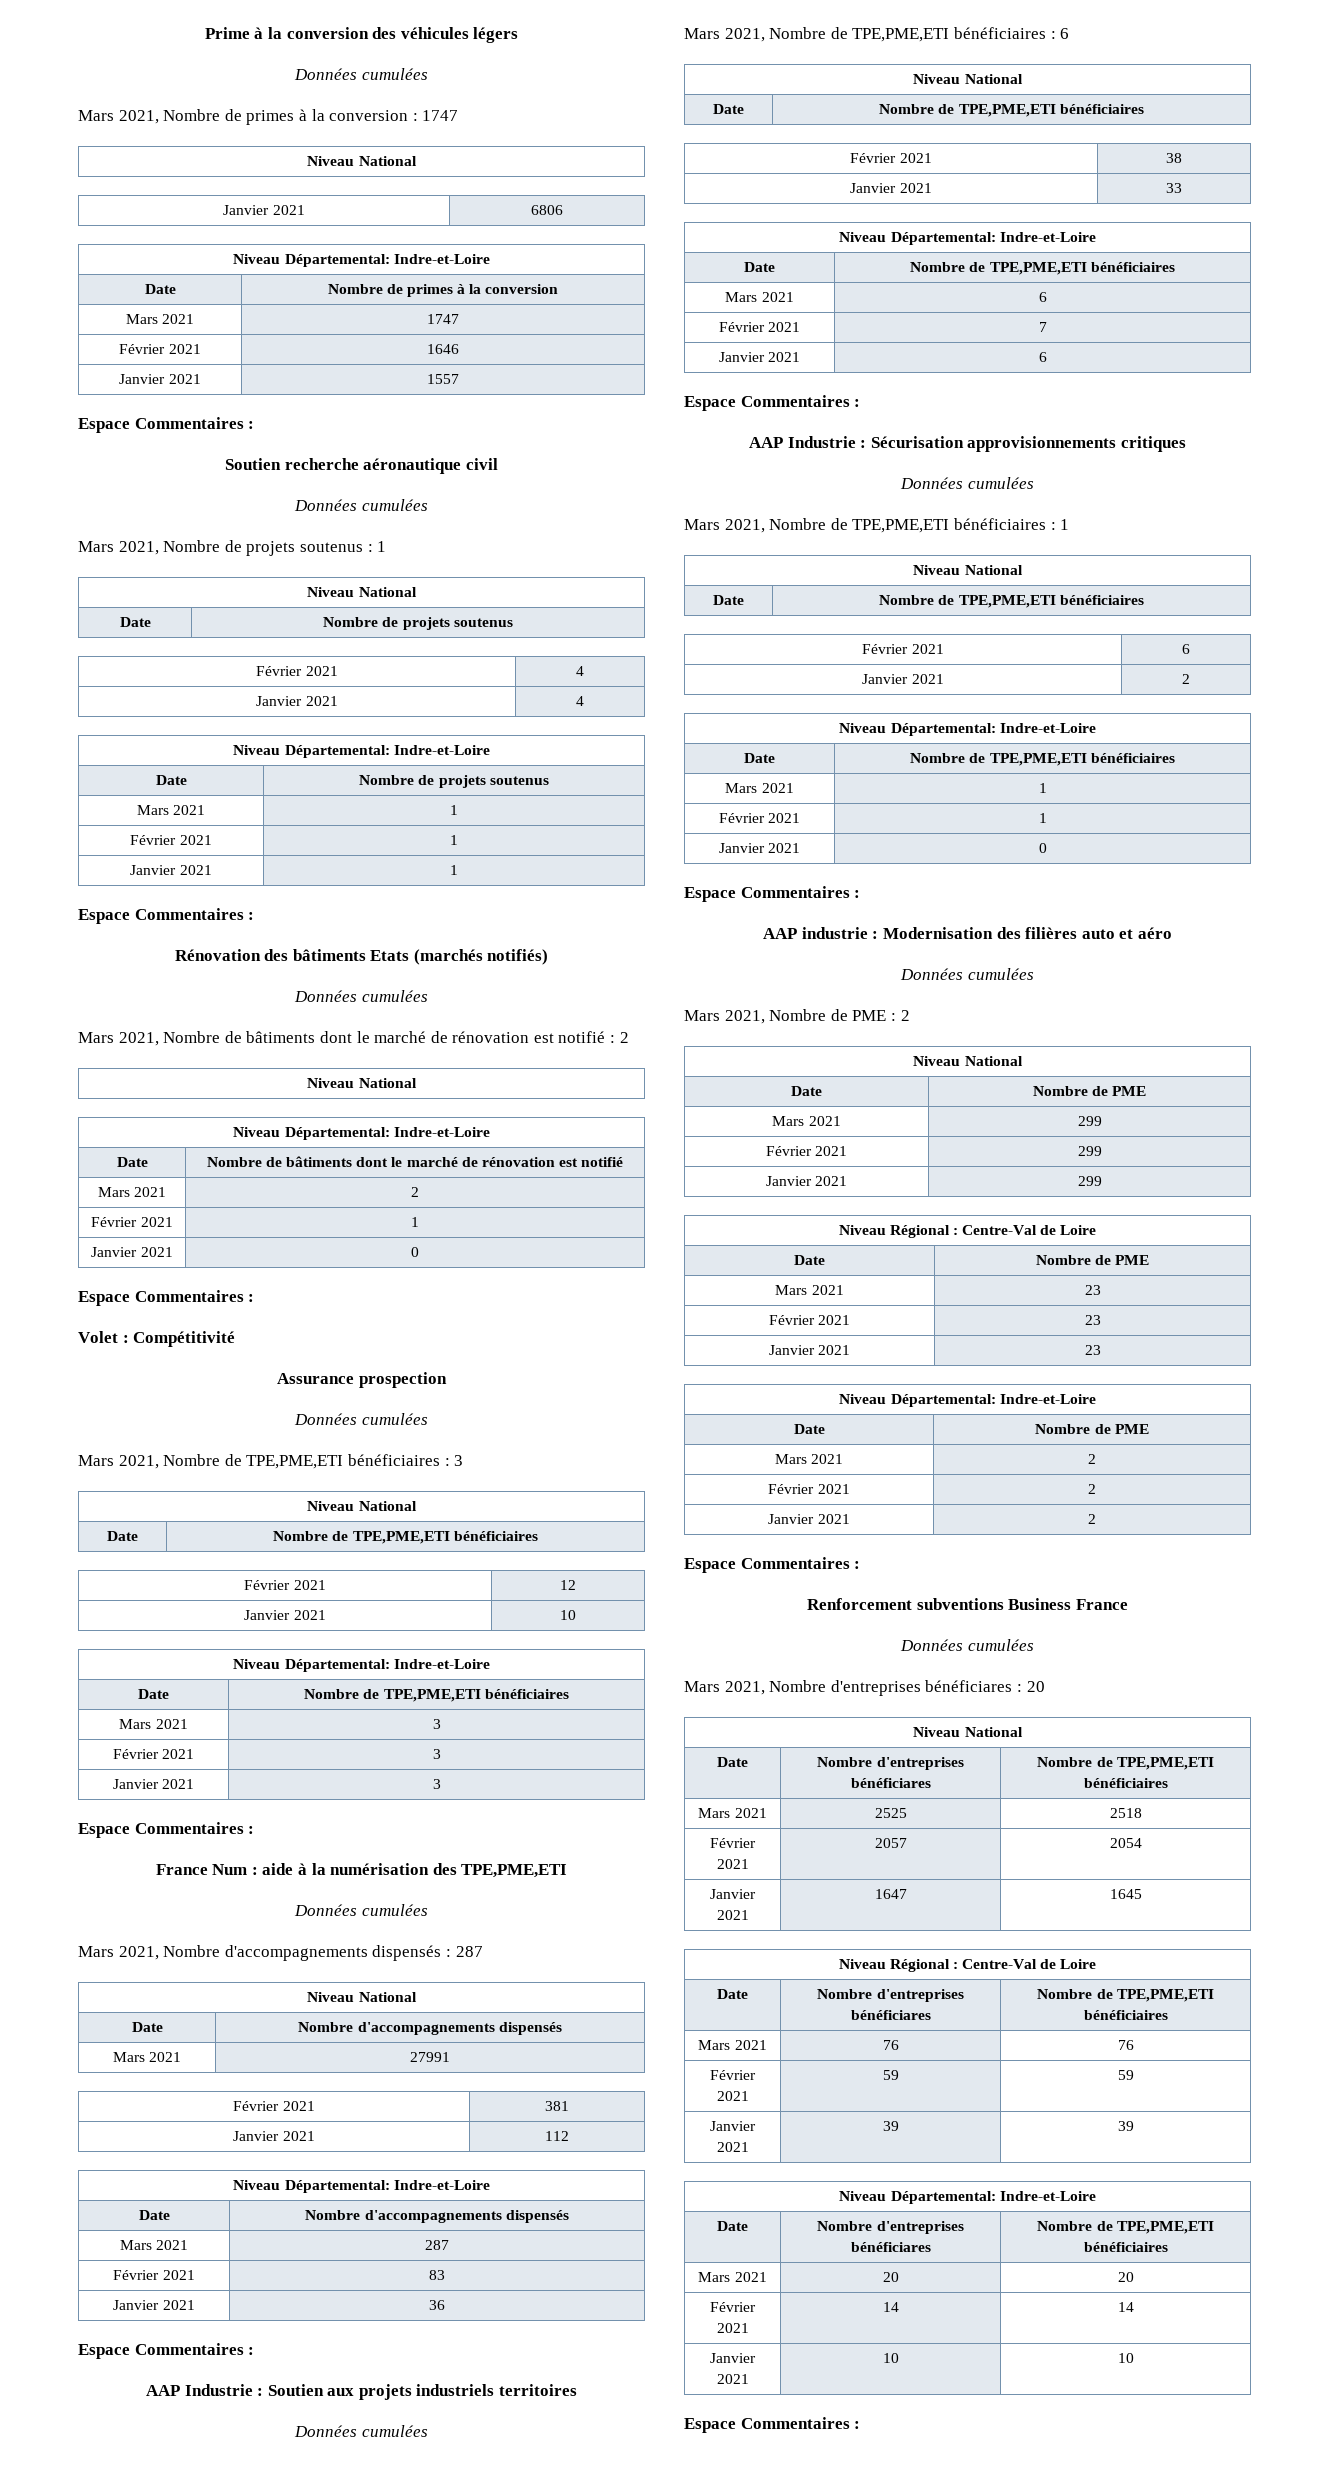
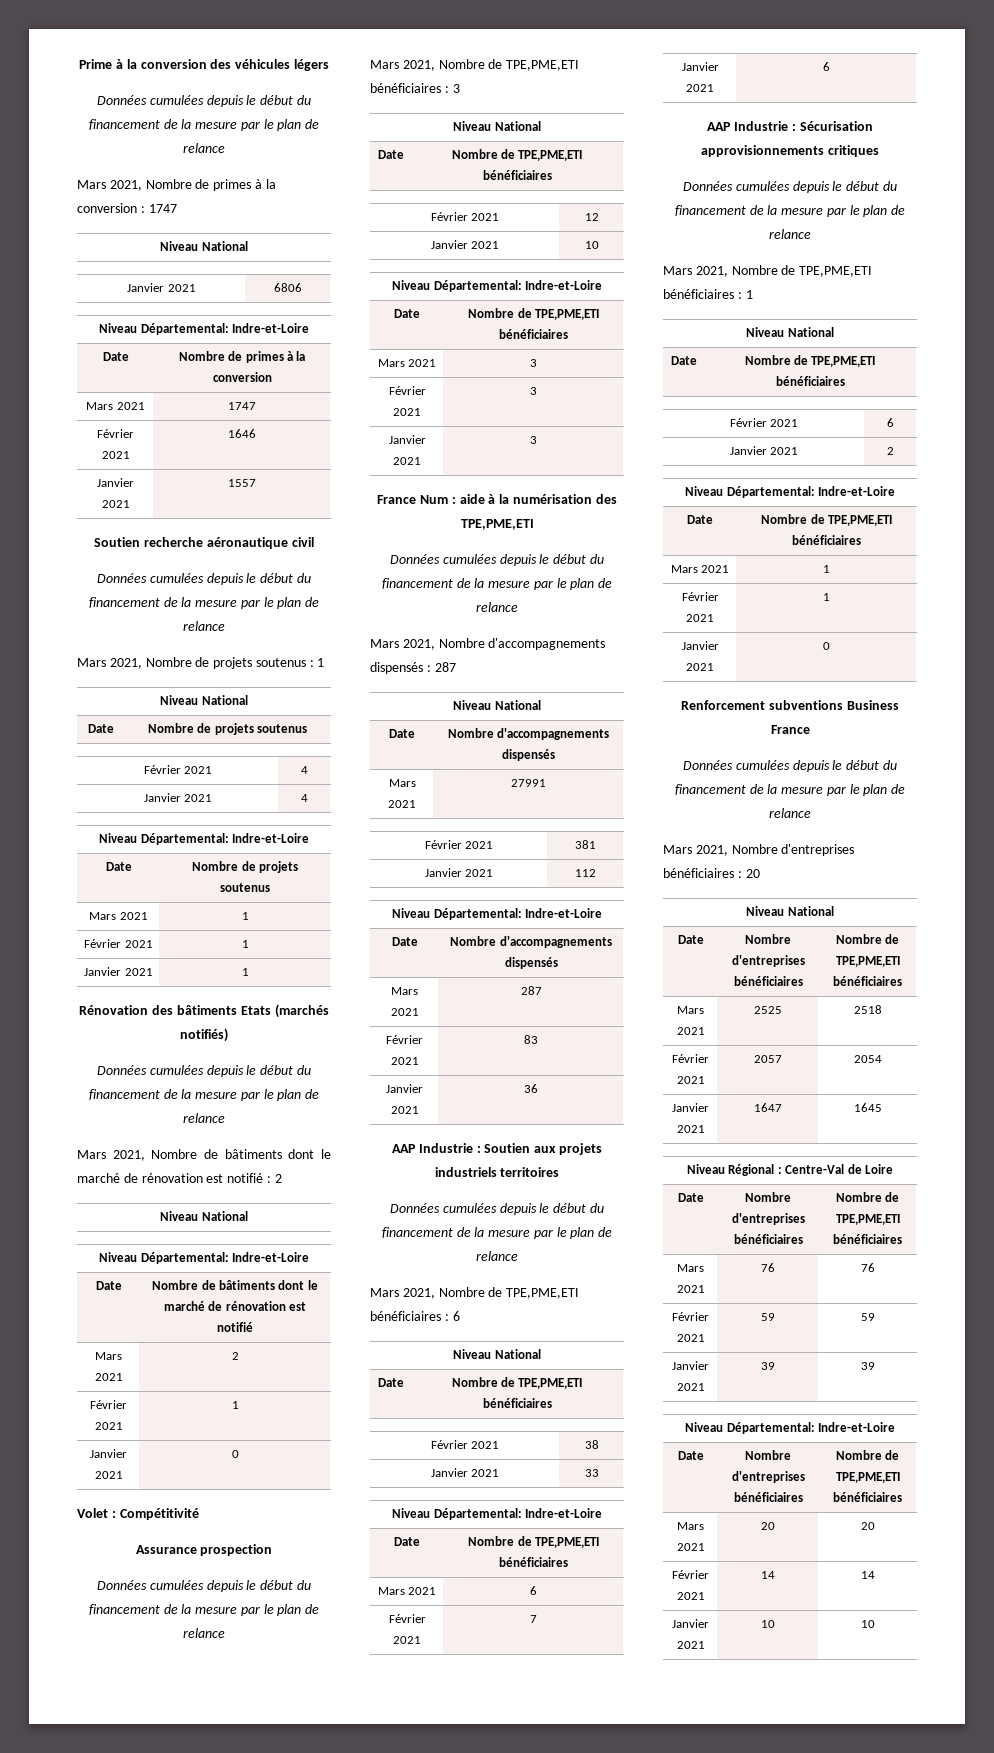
(428, 74) none -> [206,95,311,107] [88,119,320,131] [183,143,225,153] depuis le début du financement de la mesure par le plan de relance
[78,417,255,433] // Espace Commentaires : -> (256, 483) none
(428, 505) none -> [206,573,311,585] [88,597,320,609] [183,621,225,631] depuis le début du financement de la mesure par le plan de relance
[78,908,255,924] // Espace Commentaires : -> (249, 972) none
(428, 996) none -> [206,1065,311,1077] [88,1089,320,1101] [183,1113,225,1123] depuis le début du financement de la mesure par le plan de relance
[78,1290,255,1306] // Espace Commentaires : -> (239, 1454) none
(428, 1419) none -> [206,1580,311,1592] [88,1604,320,1616] [183,1628,225,1638] depuis le début du financement de la mesure par le plan de relance
[78,1822,255,1838] // Espace Commentaires : -> (537, 440) none
(428, 1910) none -> [499,554,604,566] [381,578,613,590] [476,602,518,612] depuis le début du financement de la mesure par le plan de relance
[78,2343,255,2359] // Espace Commentaires : -> (538, 1088) none
(428, 2431) none -> [499,1203,604,1215] [381,1227,613,1239] [476,1251,518,1261] depuis le début du financement de la mesure par le plan de relance
[684,395,861,411] // Espace Commentaires : -> (830, 66) none
(1034, 483) none -> [792,181,897,193] [674,205,906,217] [769,229,811,239] depuis le début du financement de la mesure par le plan de relance
[684,886,861,902] [763,927,1172,939] [900,968,1034,980] [684,1009,910,1024] [913,1056,1023,1066] [791,1086,822,1096] [1032,1086,1147,1096] [772,1116,841,1126] [1077,1116,1102,1126] [765,1146,848,1156] [1077,1146,1102,1156] [765,1176,848,1186] [1077,1176,1102,1186] [838,1225,1097,1238] [794,1255,825,1265] [1035,1255,1150,1265] [775,1285,844,1295] [1084,1285,1101,1295] [768,1315,851,1325] [1084,1315,1101,1325] [768,1345,851,1355] [1084,1345,1101,1355] [839,1394,1096,1407] [793,1424,825,1434] [1035,1424,1149,1434] [774,1454,844,1464] [1088,1454,1096,1464] [768,1484,850,1494] [1088,1484,1096,1494] [768,1514,850,1524] [1088,1514,1096,1524] [684,1557,861,1573] // Espace Commentaires : // AAP industrie : Modernisation des filières auto et aéro // Données cumulées // Mars 2021, Nombre de PME : 2 // Niveau National // Date | Nombre de PME // Mars 2021 | 299 // Février 2021 | 299 // Janvier 2021 | 299 // Niveau Régional : Centre-Val de Loire // Date | Nombre de PME // Mars 2021 | 23 // Février 2021 | 23 // Janvier 2021 | 23 // Niveau Départemental: Indre-et-Loire // Date | Nombre de PME // Mars 2021 | 2 // Février 2021 | 2 // Janvier 2021 | 2 // Espace Commentaires : -> (830, 646) none
(1034, 1645) none -> [792,760,897,772] [674,784,906,796] [769,808,811,818] depuis le début du financement de la mesure par le plan de relance
[925,1680,1013,1692] bénéficiares -> [663,868,734,878] bénéficiaires
[850,1778,931,1788] bénéficiares -> [733,976,803,986] bénéficiaires
[850,2010,931,2020] bénéficiares -> [733,1234,803,1244] bénéficiaires
[850,2242,931,2252] bénéficiares -> [733,1492,803,1502] bénéficiaires
[684,2417,861,2433] // Espace Commentaires : -> (875, 1624) none

